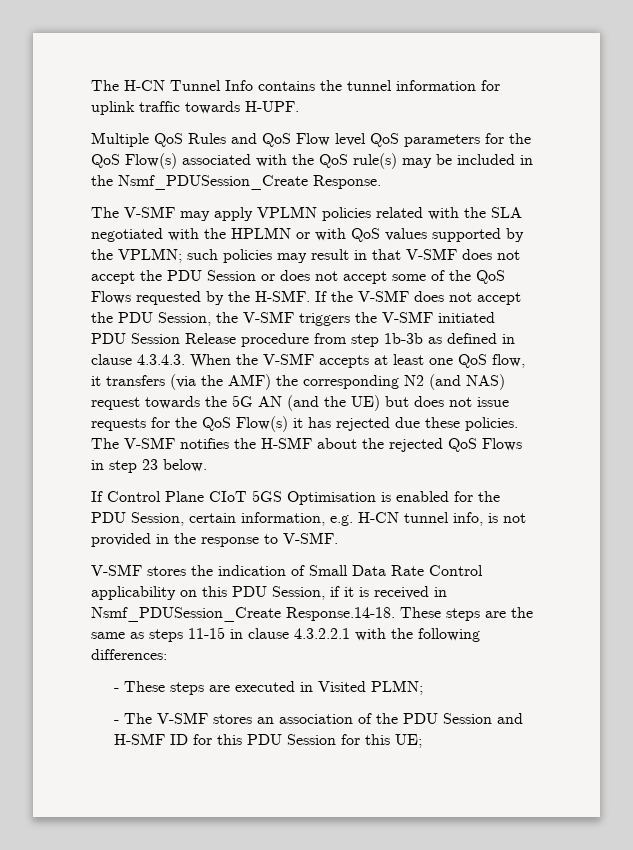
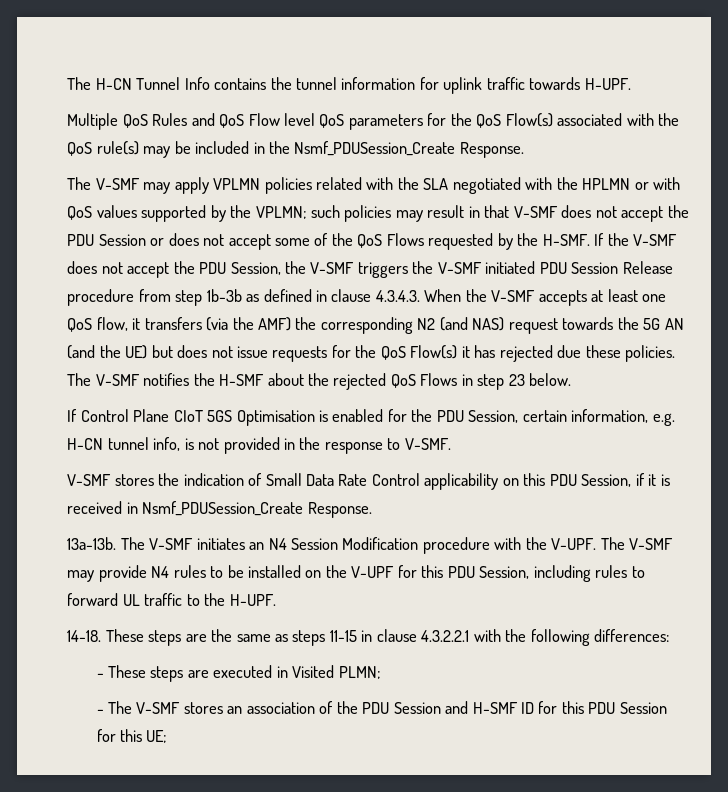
[285,607,395,621] Response.14-18. -> [307,502,372,518] [67,537,674,554] [67,565,645,582] [67,593,276,606] [67,630,102,642] Response. // 13a-13b. The V-SMF initiates an N4 Session Modification procedure with the V-UPF. The V-SMF may provide N4 rules to be installed on the V-UPF for this PDU Session, including rules to forward UL traffic to the H-UPF. // 14-18.

